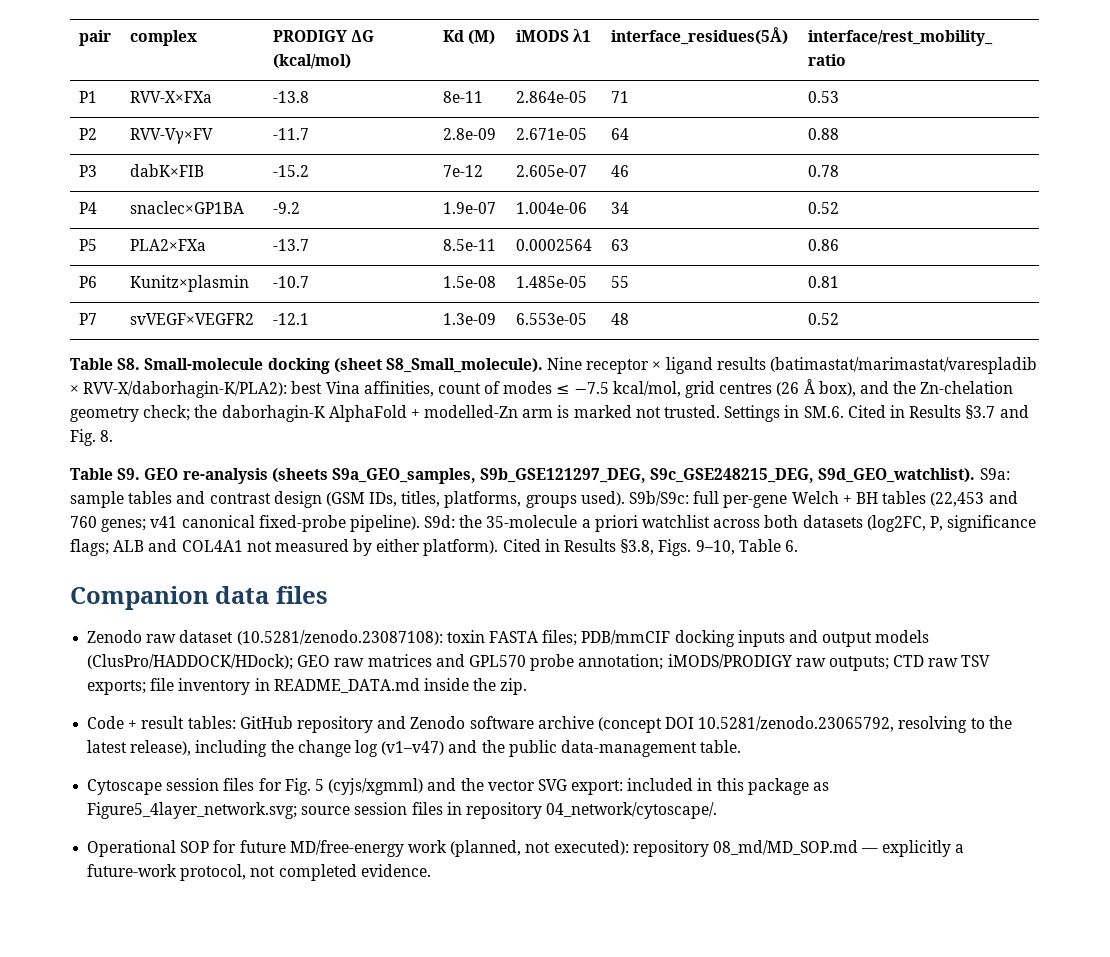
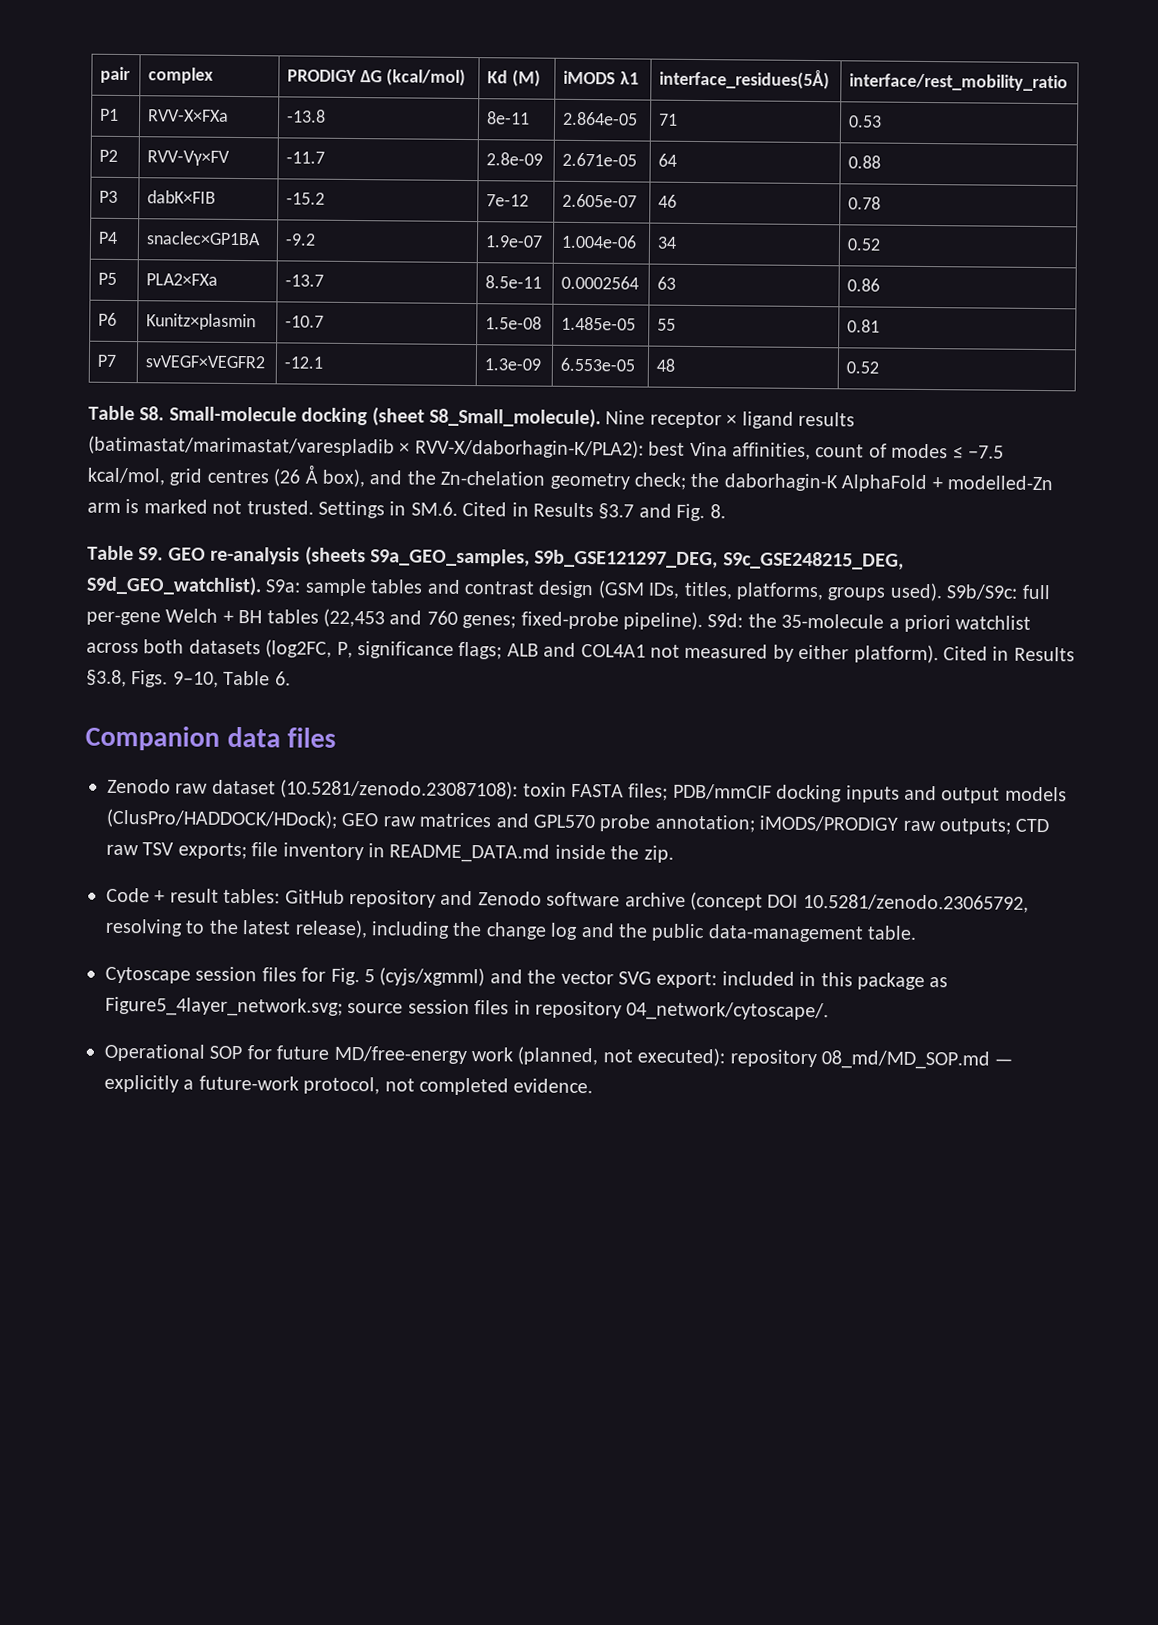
[150,515,255,528] v41 canonical -> (517, 621) none
[381,741,445,755] (v1–v47) -> (579, 931) none

